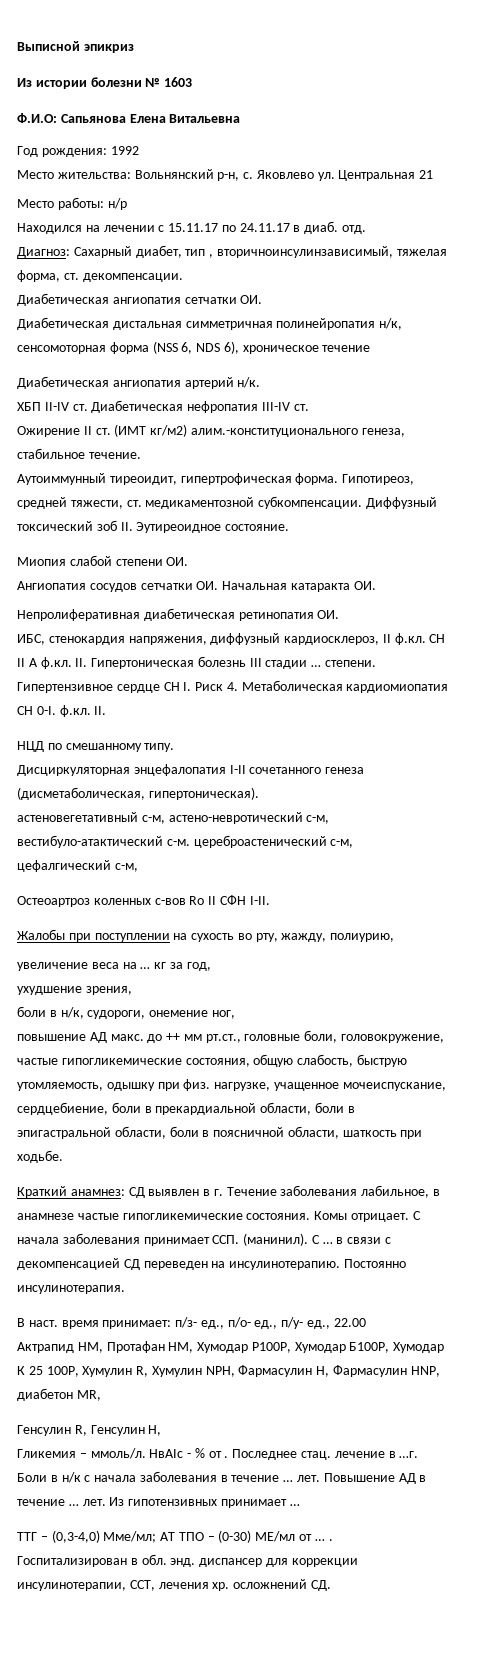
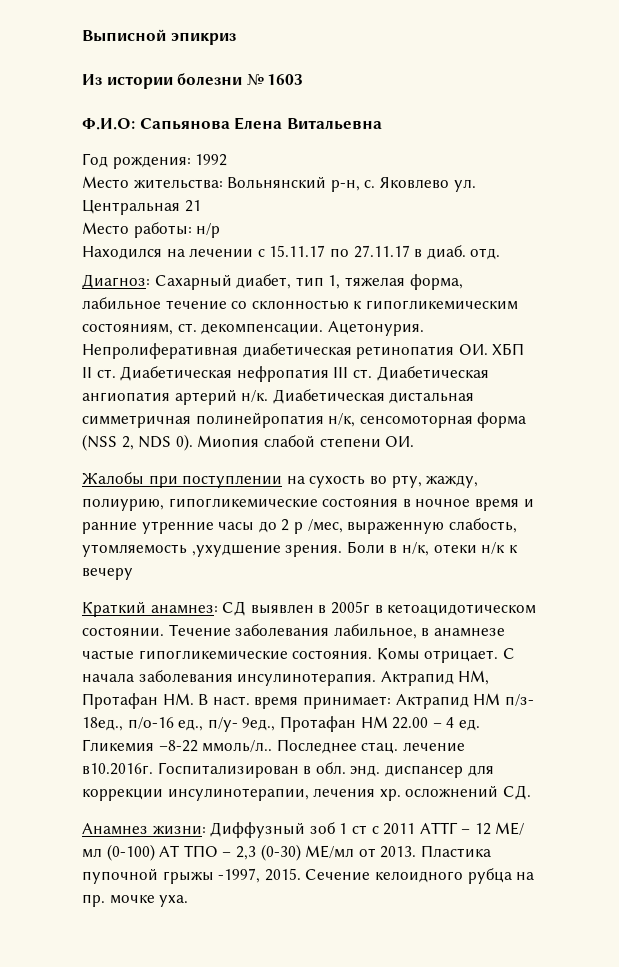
[239,223,290,232] 24.11.17 -> [353,245,410,258] 27.11.17
[209,246,447,258] [17,270,183,282] [17,293,263,306] , вторичноинсулинзависимый, тяжелая форма, ст. декомпенсации. // Диабетическая ангиопатия сетчатки ОИ. // -> [328,274,463,290] [82,297,518,310] [82,321,424,336] [82,343,525,359] [82,366,489,382] [82,389,269,405] 1, тяжелая форма, лабильное течение со склонностью к гипогликемическим состояниям, ст. декомпенсации. Ацетонурия. Непролиферативная диабетическая ретинопатия ОИ. ХБП II ст. Диабетическая нефропатия III ст. Диабетическая ангиопатия артерий н/к.
[181,341,371,354] [17,376,261,389] [17,400,309,413] [17,424,405,437] [17,448,141,459] [17,473,415,485] [17,496,437,509] [17,520,290,533] [17,555,189,566] [17,581,376,592] [17,608,340,621] [17,633,446,645] [17,656,377,669] [17,680,449,693] [17,705,107,717] [17,741,175,752] [17,764,365,776] [17,787,259,800] [17,812,330,824] [17,835,354,848] [17,860,138,872] [17,895,270,907] 6, NDS 6), хроническое течение // Диабетическая ангиопатия артерий н/к. // ХБП II-IV ст. Диабетическая нефропатия III-IV ст. // Ожирение II ст. (ИМТ кг/м2) алим.-конституционального генеза, стабильное течение. // Аутоиммунный тиреоидит, гипертрофическая форма. Гипотиреоз, средней тяжести, ст. медикаментозной субкомпенсации. Диффузный токсический зоб II. Эутиреоидное состояние. // Миопия слабой степени ОИ. // Ангиопатия сосудов сетчатки ОИ. Начальная катаракта ОИ. // Непролиферативная диабетическая ретинопатия ОИ. // ИБС, стенокардия напряжения, диффузный кардиосклероз, II ф.кл. СН II А ф.кл. II. Гипертоническая болезнь III стадии … степени. Гипертензивное сердце СН I. Риск 4. Метаболическая кардиомиопатия СН 0-I. ф.кл. II. // НЦД по смешанному типу. // Дисциркуляторная энцефалопатия I-II сочетанного генеза (дисметаболическая, гипертоническая). // астеновегетативный с-м, астено-невротический с-м, вестибуло-атактический с-м. цереброастенический с-м, цефалгический с-м, // Остеоартроз коленных с-вов Rо II СФН I-II. -> [121,434,415,451] 2, NDS 0). Миопия слабой степени ОИ.
[17,962,211,971] [17,986,132,995] [17,1006,235,1019] [17,1030,445,1043] [17,1054,407,1067] [17,1079,446,1091] [17,1102,355,1115] [17,1126,423,1139] [17,1150,63,1163] // увеличение веса на … кг за год, // ухудшение зрения, // боли в н/к, судороги, онемение ног, // повышение АД макс. до ++ мм рт.ст., головные боли, головокружение, частые гипогликемические состояния, общую слабость, быструю утомляемость, одышку при физ. нагрузке, учащенное мочеиспускание, сердцебиение, боли в прекардиальной области, боли в эпигастральной области, боли в поясничной области, шаткость при ходьбе. -> [168,498,534,511] [82,518,517,534] [82,541,518,557] [82,567,133,580] гипогликемические состояния в ночное время и ранние утренние часы до 2 р /мес, выраженную слабость, утомляемость ,ухудшение зрения. Боли в н/к, отеки н/к к вечеру
[213,1189,223,1196] г. -> [330,601,537,616] [82,627,164,636] 2005г в кетоацидотическом состоянии.
[143,1233,392,1246] [17,1258,406,1270] [17,1285,125,1294] [17,1317,366,1329] [17,1341,445,1353] [17,1365,440,1377] [17,1388,101,1401] [17,1425,162,1436] [17,1448,419,1460] [17,1471,427,1484] [17,1497,300,1508] [17,1530,333,1543] принимает ССП. (манинил). С … в связи с декомпенсацией СД переведен на инсулинотерапию. Постоянно инсулинотерапия. // В наст. время принимает: п/з- ед., п/о- ед., п/у- ед., 22.00 // Актрапид НМ, Протафан НМ, Хумодар Р100Р, Хумодар Б100Р, Хумодар К 25 100Р, Хумулин R, Хумулин NРН, Фармасулин Н, Фармасулин НNР, диабетон МR, // Генсулин R, Генсулин Н, // Гликемия – ммоль/л. НвАIс - % от . Последнее стац. лечение в …г. Боли в н/к с начала заболевания в течение … лет. Повышение АД в течение … лет. Из гипотензивных принимает … // ТТГ – (0,3-4,0) Мме/мл; АТ ТПО – (0-30) МЕ/мл от … . // -> [237,670,490,686] [82,693,534,709] [82,716,480,732] [82,739,465,754] [82,763,153,775] инсулинотерапия. Актрапид НМ, Протафан НМ. В наст. время принимает: Актрапид НМ п/з- 18ед., п/о-16 ед., п/у- 9ед., Протафан НМ 22.00 – 4 ед. Гликемия –8-22 ммоль/л.. Последнее стац. лечение в10.2016г.
[129,1580,155,1591] ССТ, -> (309, 794) none
(331, 1585) none -> [82,822,525,838] [82,844,491,861] [82,868,535,884] [82,894,189,907] // Анамнез жизни: Диффузный зоб 1 ст с 2011 АТТГ – 12 МЕ/ мл (0-100) АТ ТПО – 2,3 (0-30) МЕ/мл от 2013. Пластика пупочной грыжы -1997, 2015. Сечение келоидного рубца на пр. мочке уха.

